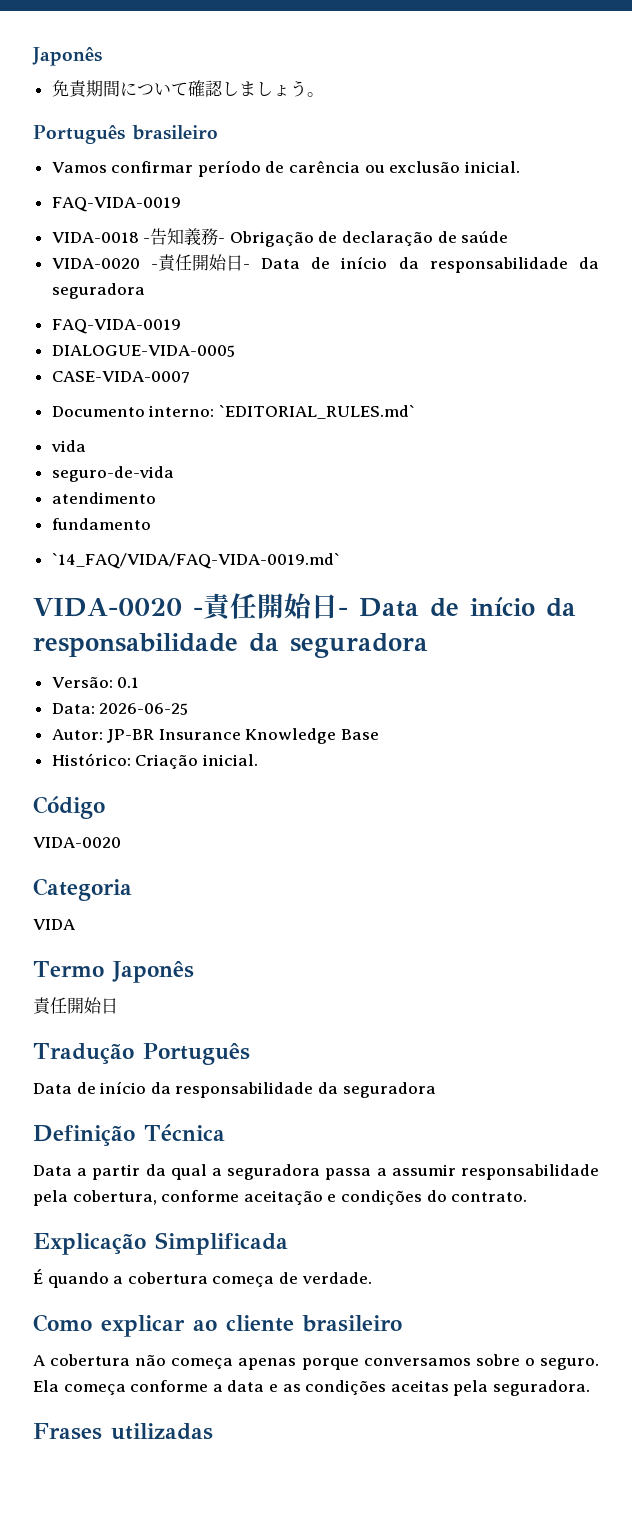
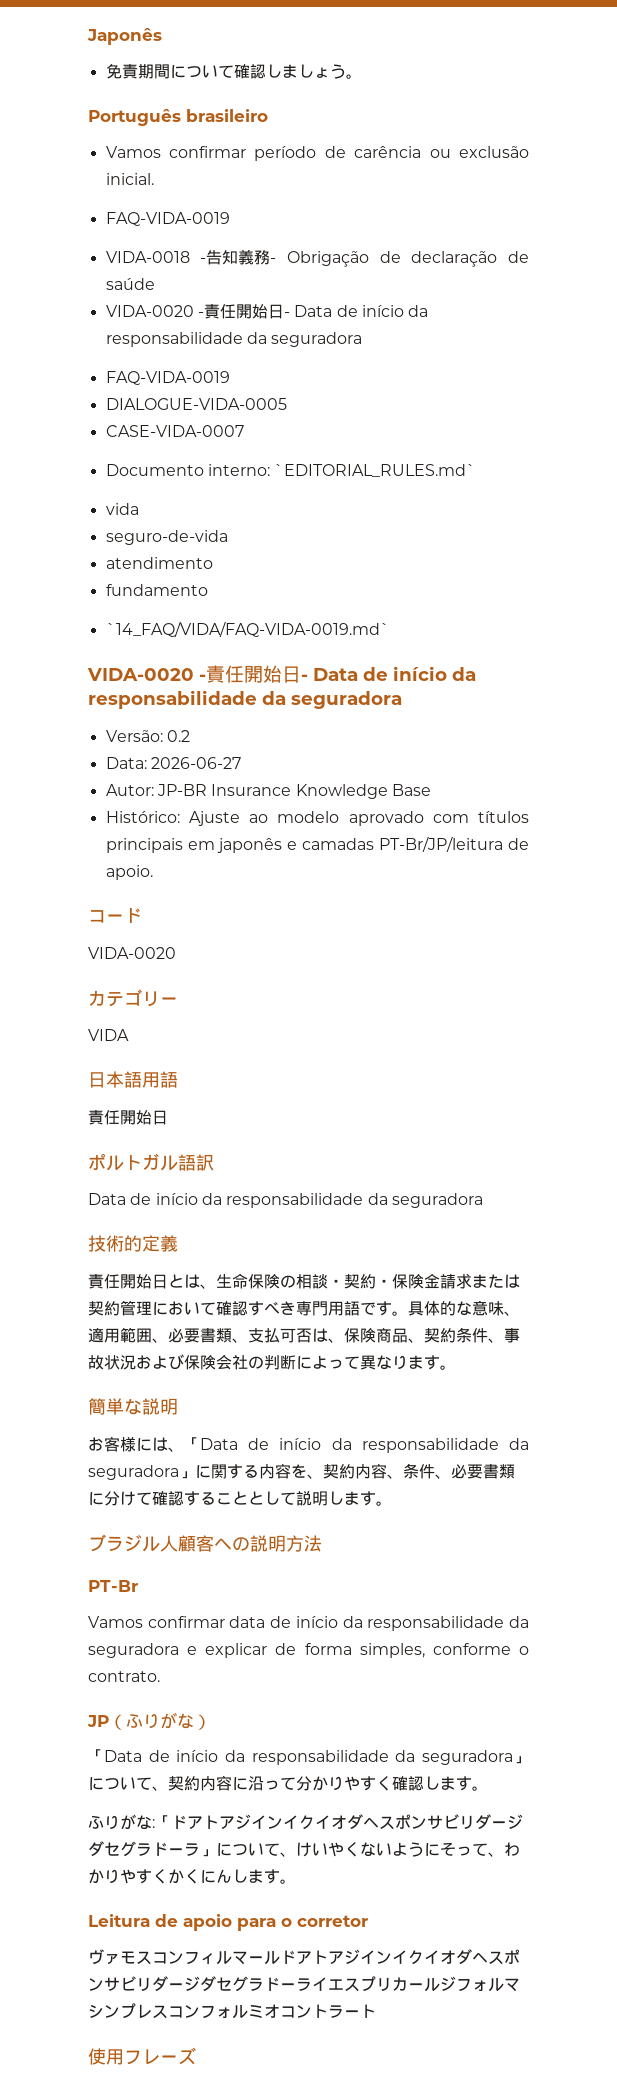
[117,677,140,688] 0.1 -> [166,730,190,742] 0.2
[99,703,189,715] 2026-06-25 -> [150,757,241,769] 2026-06-27
[135,754,258,769] [33,796,105,819] Criação inicial. // Código -> [188,811,529,826] [105,836,529,853] [105,865,153,880] [88,908,142,924] Ajuste ao modelo aprovado com títulos principais em japonês e camadas PT-Br/JP/leitura de apoio. // コード
[33,878,132,901] Categoria -> [88,989,178,1007] カテゴリー
[33,961,194,983] Termo Japonês -> [88,1071,178,1088] 日本語用語
[33,1043,250,1065] [33,1081,436,1098] [33,1124,225,1146] [33,1164,599,1180] [33,1190,528,1206] [33,1232,288,1255] [33,1269,372,1288] [33,1314,402,1337] [33,1354,599,1370] [33,1380,590,1396] [33,1423,213,1440] Tradução Português // Data de início da responsabilidade da seguradora // Definição Técnica // Data a partir da qual a seguradora passa a assumir responsabilidade pela cobertura, conforme aceitação e condições do contrato. // Explicação Simplificada // É quando a cobertura começa de verdade. // Como explicar ao cliente brasileiro // A cobertura não começa apenas porque conversamos sobre o seguro. Ela começa conforme a data e as condições aceitas pela seguradora. // Frases utilizadas -> [88,1153,214,1171] [88,1193,483,1208] [88,1235,178,1252] [88,1273,520,1289] [88,1300,520,1316] [88,1327,520,1343] [88,1354,456,1370] [88,1398,178,1415] [88,1436,529,1453] [88,1463,515,1480] [88,1491,392,1506] [88,1534,322,1552] [88,1580,138,1592] [88,1616,529,1631] [88,1643,529,1658] [88,1671,160,1682] [87,1712,211,1730] [88,1749,530,1765] [88,1775,488,1791] [88,1814,523,1830] [88,1841,520,1857] [88,1869,296,1884] [88,1914,368,1931] [88,1949,520,1965] [88,1976,520,1992] [88,2003,376,2019] [88,2047,196,2065] ポルトガル語訳 // Data de início da responsabilidade da seguradora // 技術的定義 // 責任開始日とは、生命保険の相談・契約・保険金請求または契約管理において確認すべき専門用語です。具体的な意味、適用範囲、必要書類、支払可否は、保険商品、契約条件、事故状況および保険会社の判断によって異なります。 // 簡単な説明 // お客様には、「Data de início da responsabilidade da seguradora」に関する内容を、契約内容、条件、必要書類に分けて確認することとして説明します。 // ブラジル人顧客への説明方法 // PT-Br // Vamos confirmar data de início da responsabilidade da seguradora e explicar de forma simples, conforme o contrato. // JP（ふりがな） // 「Data de início da responsabilidade da seguradora」について、契約内容に沿って分かりやすく確認します。 // ふりがな:「ドアトアジインイクイオダヘスポンサビリダージダセグラドーラ」について、けいやくないようにそって、わかりやすくかくにんします。 // Leitura de apoio para o corretor // ヴァモスコンフィルマールドアトアジインイクイオダヘスポンサビリダージダセグラドーライエスプリカールジフォルマシンプレスコンフォルミオコントラート // 使用フレーズ

